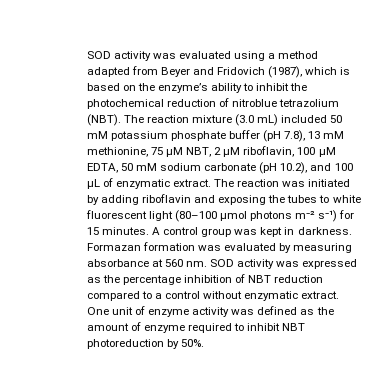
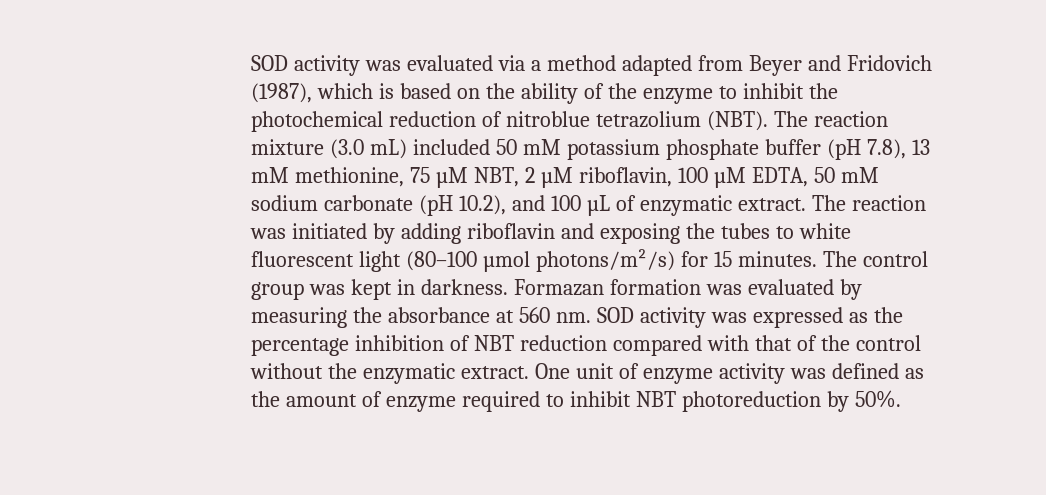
[234,51,266,61] using -> [498,55,526,71] via
[158,83,243,93] enzyme’s ability -> [520,83,713,104] ability of the enzyme
[250,210,338,222] photons m⁻² s⁻¹) -> [536,249,676,272] photons/m²/s)
[151,227,160,235] A -> [822,251,857,267] The
(353, 248) none -> [353,307,383,323] the
[141,291,162,299] to a -> [706,335,850,351] with that of the
(243, 295) none -> [328,363,358,379] the

